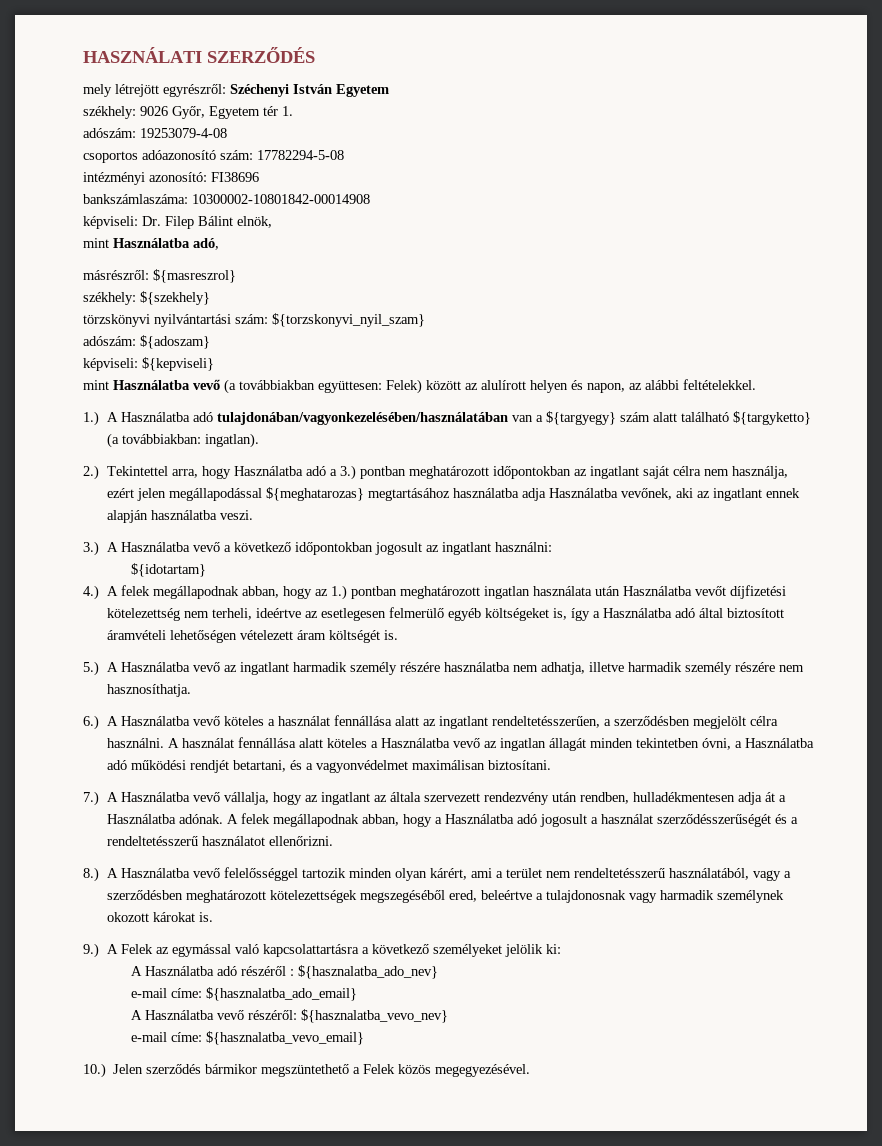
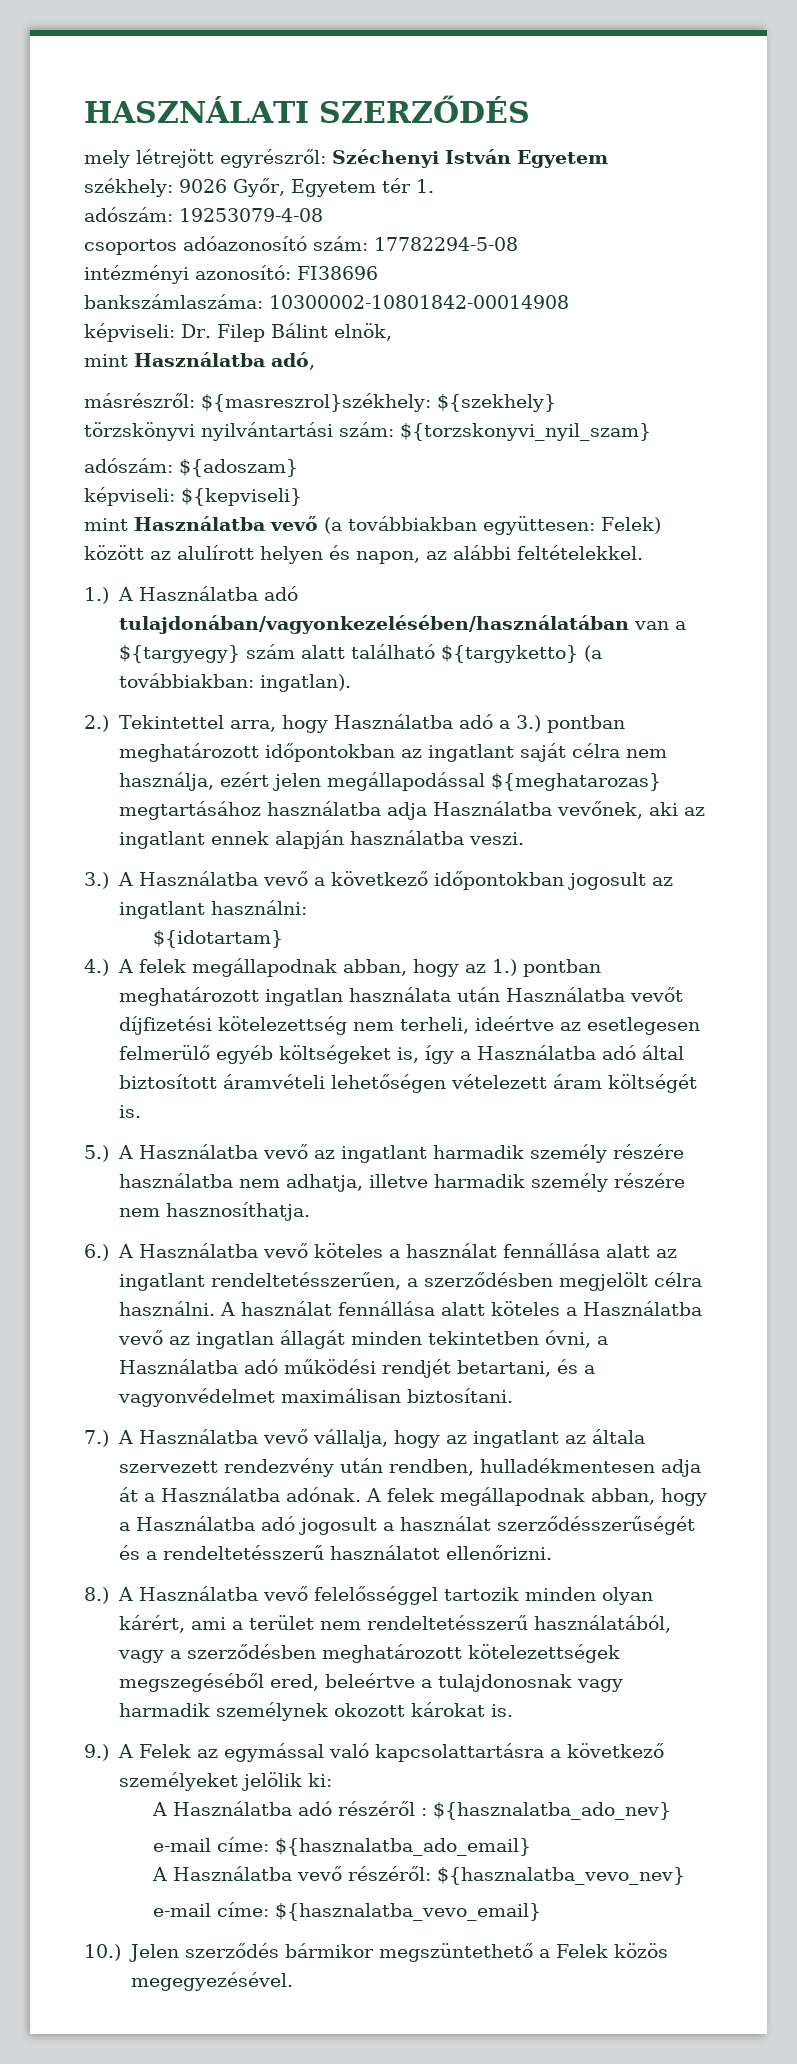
[153,269,236,283] [83,292,136,305] ${masreszrol} // székhely: -> [201,393,431,412] ${masreszrol}székhely:

